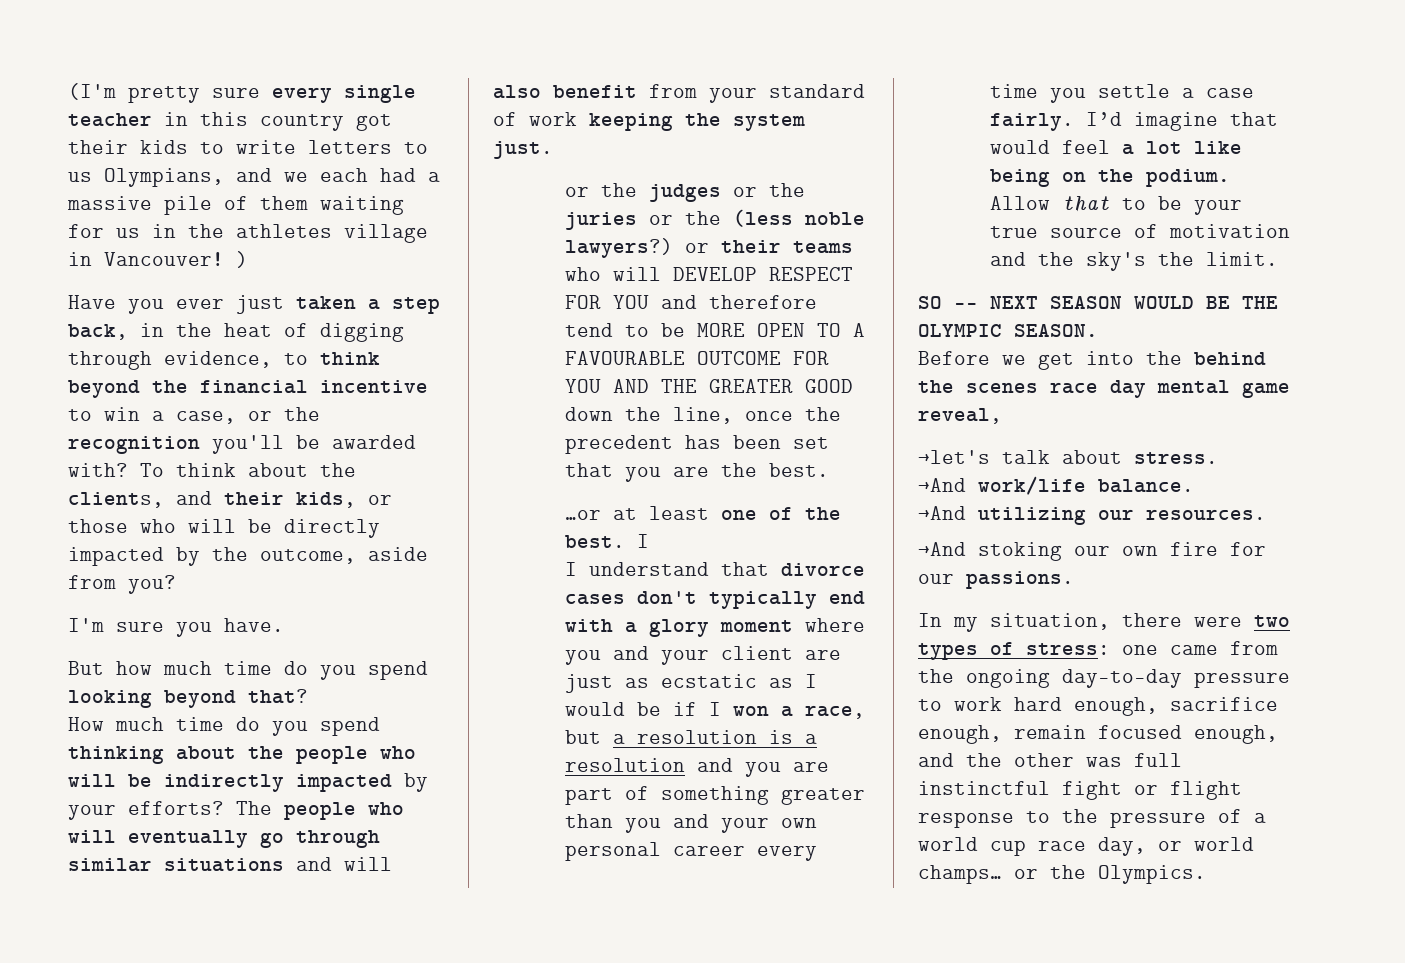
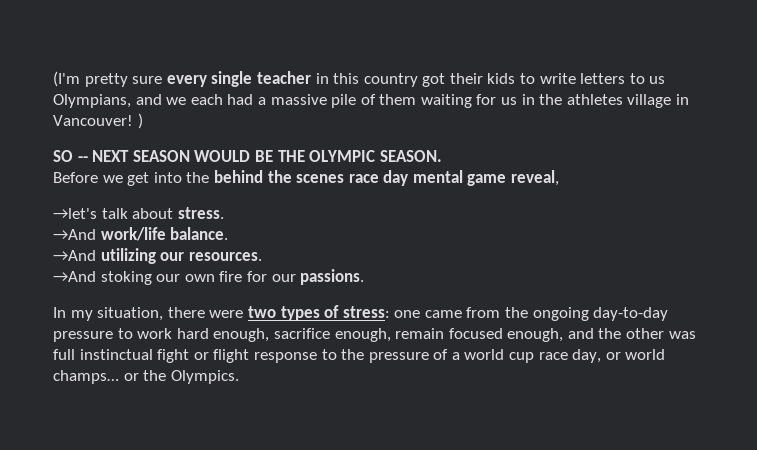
[68,295,440,314] [68,323,404,342] [68,351,380,370] [68,380,428,398] [68,407,320,424] [68,435,416,454] [68,463,356,477] [68,491,392,508] [68,519,380,538] [68,547,428,566] [68,575,176,594] [68,618,284,637] [68,661,428,680] [68,689,308,708] [68,717,380,736] [68,746,416,764] [68,773,428,792] [68,801,404,820] [68,830,380,848] [68,857,392,872] [493,84,865,103] [493,112,805,131] [493,141,553,159] [565,183,806,202] [565,209,866,230] [565,238,854,258] [565,267,854,281] [565,295,818,309] [565,323,866,337] [565,351,830,365] [565,379,854,393] [565,407,842,424] [565,435,830,454] [565,463,830,482] [565,506,842,520] [565,534,650,548] [565,562,866,576] [565,591,866,609] [565,618,866,637] [565,646,842,665] [565,674,818,693] [565,702,866,719] [565,730,818,744] [565,758,830,777] [565,786,866,805] [565,814,818,833] [565,842,818,861] [990,84,1255,103] [990,112,1279,131] [990,140,1243,155] [990,169,1231,187] [990,196,1243,215] [990,224,1291,238] [990,252,1279,271] // Have you ever just taken a step back, in the heat of digging through evidence, to think beyond the financial incentive to win a case, or the recognition you'll be awarded with? To think about the clients, and their kids, or those who will be directly impacted by the outcome, aside from you? // I'm sure you have. // But how much time do you spend looking beyond that? // How much time do you spend thinking about the people who will be indirectly impacted by your efforts? The people who will eventually go through similar situations and will also benefit from your standard of work keeping the system just. // or the judges or the juries or the (less noble lawyers?) or their teams who will DEVELOP RESPECT FOR YOU and therefore tend to be MORE OPEN TO A FAVOURABLE OUTCOME FOR YOU AND THE GREATER GOOD down the line, once the precedent has been set that you are the best. // …or at least one of the best. I // I understand that divorce cases don't typically end with a glory moment where you and your client are just as ecstatic as I would be if I won a race, but a resolution is a resolution and you are part of something greater than you and your own personal career every time you settle a case fairly. I’d imagine that would feel a lot like being on the podium. Allow that to be your true source of motivation and the sky's the limit. -> (143, 121) none
[918,781,1050,795] instinctful -> [79,349,153,360] instinctual

